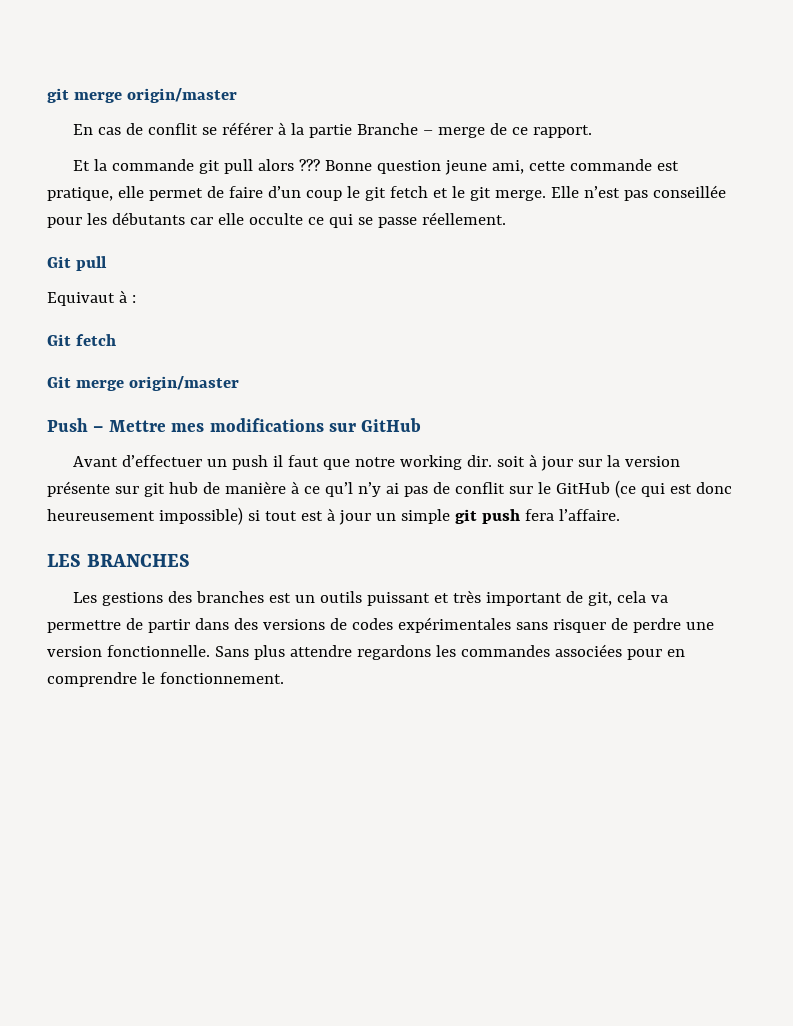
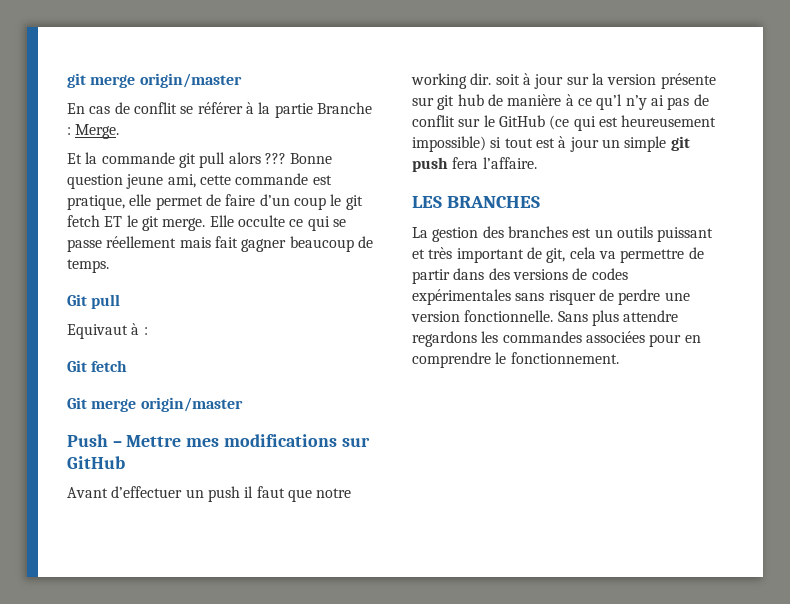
[423,123,593,138] – merge de ce rapport. -> [67,124,120,139] : Merge.
[432,188,448,198] et -> [104,216,123,227] ET
[583,185,726,201] [47,212,244,228] n’est pas conseillée pour les débutants car elle -> (234, 221) none
[421,212,506,225] réellement. -> [106,236,373,252] [67,259,109,273] réellement mais fait gagner beaucoup de temps.
[695,482,732,494] donc -> (618, 122) none
[73,592,164,606] Les gestions -> [412,227,479,242] La gestion

